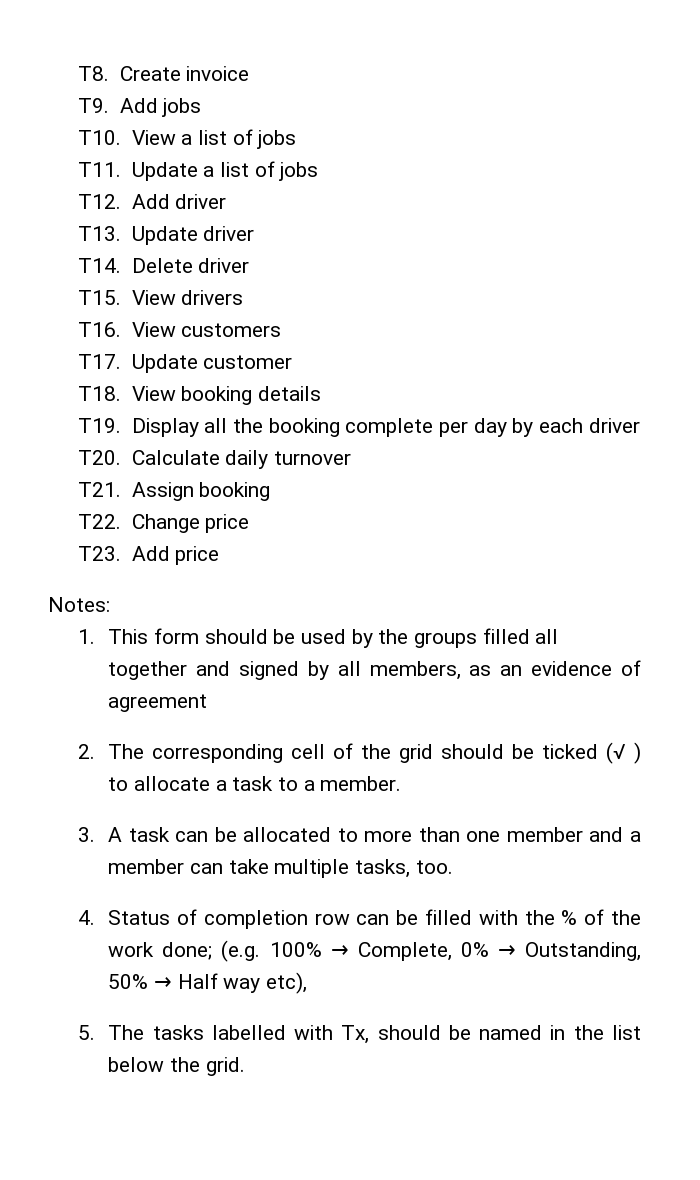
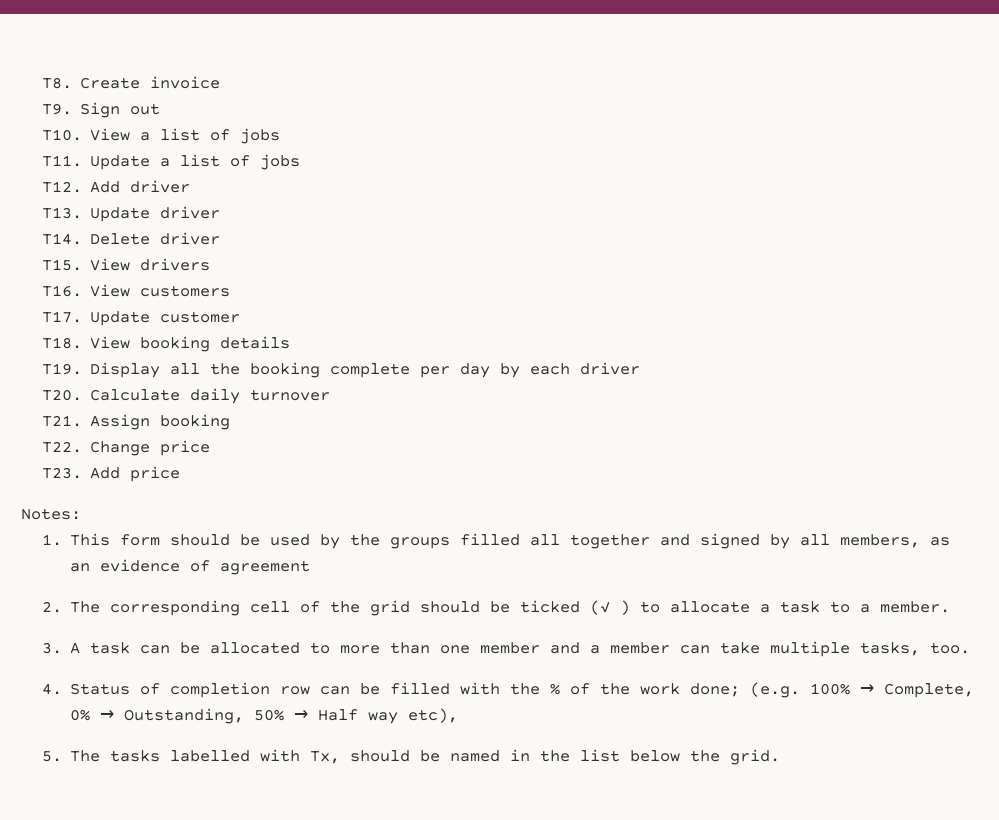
[119,98,202,117] Add jobs -> [80,102,161,118] Sign out

